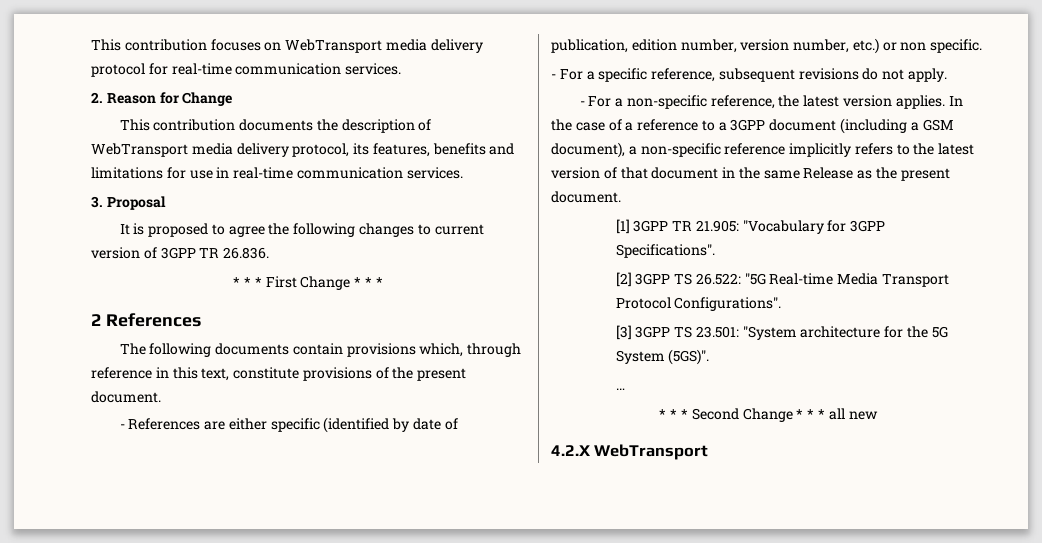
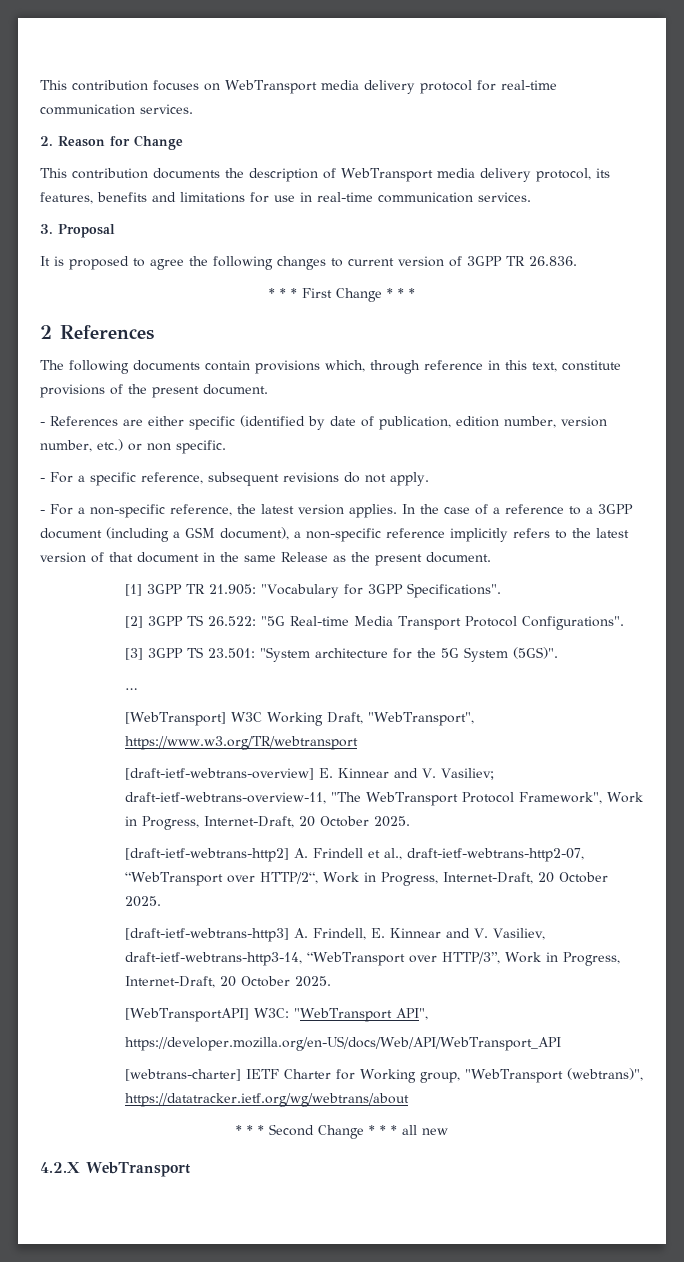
(625, 389) none -> [124,712,474,726] [124,736,358,750] [124,768,494,780] [124,792,643,806] [124,816,410,830] [124,848,584,862] [124,872,608,886] [124,896,161,907] [124,928,545,942] [124,952,620,966] [124,976,331,988] [124,1008,428,1022] [124,1036,561,1051] [124,1068,643,1083] [124,1093,409,1107] // [WebTransport] W3C Working Draft, "WebTransport", https://www.w3.org/TR/webtransport // [draft-ietf-webtrans-overview] E. Kinnear and V. Vasiliev; draft-ietf-webtrans-overview-11, "The WebTransport Protocol Framework", Work in Progress, Internet-Draft, 20 October 2025. // [draft-ietf-webtrans-http2] A. Frindell et al., draft-ietf-webtrans-http2-07, “WebTransport over HTTP/2“, Work in Progress, Internet-Draft, 20 October 2025. // [draft-ietf-webtrans-http3] A. Frindell, E. Kinnear and V. Vasiliev, draft-ietf-webtrans-http3-14, “WebTransport over HTTP/3”, Work in Progress, Internet-Draft, 20 October 2025. // [WebTransportAPI] W3C: "WebTransport API", // https://developer.mozilla.org/en-US/docs/Web/API/WebTransport_API // [webtrans-charter] IETF Charter for Working group, "WebTransport (webtrans)", https://datatracker.ietf.org/wg/webtrans/about

